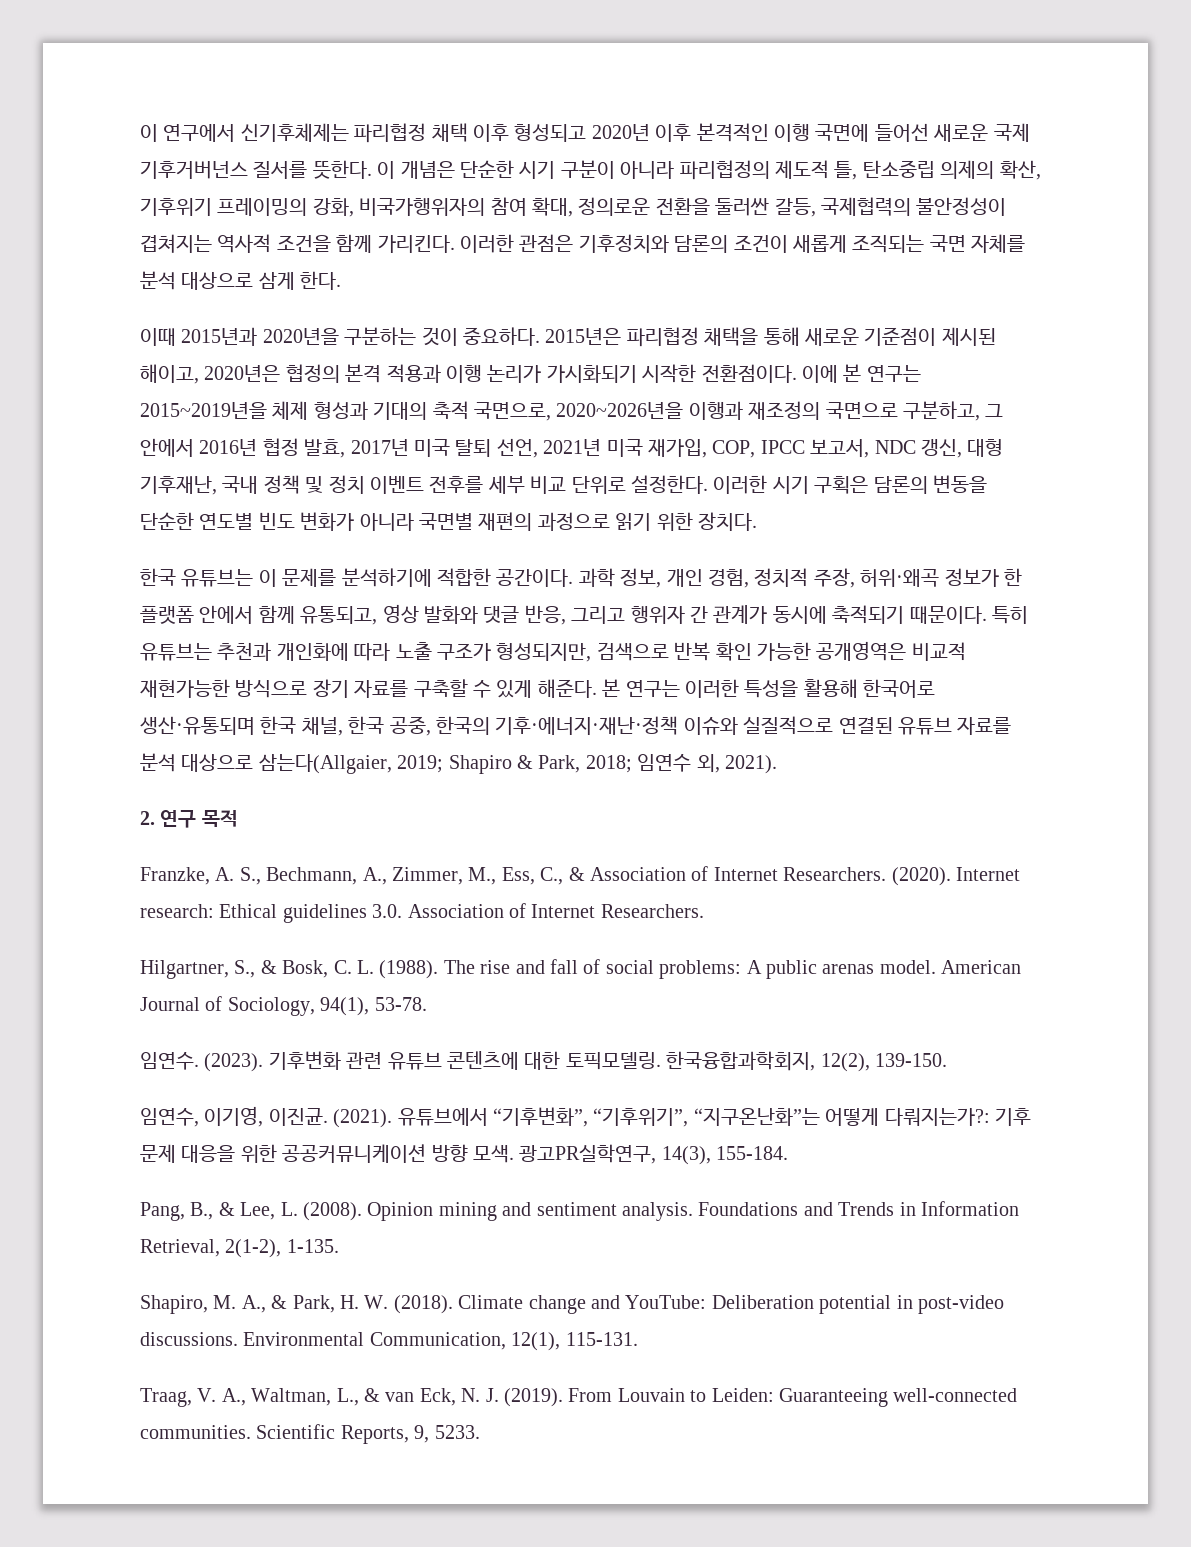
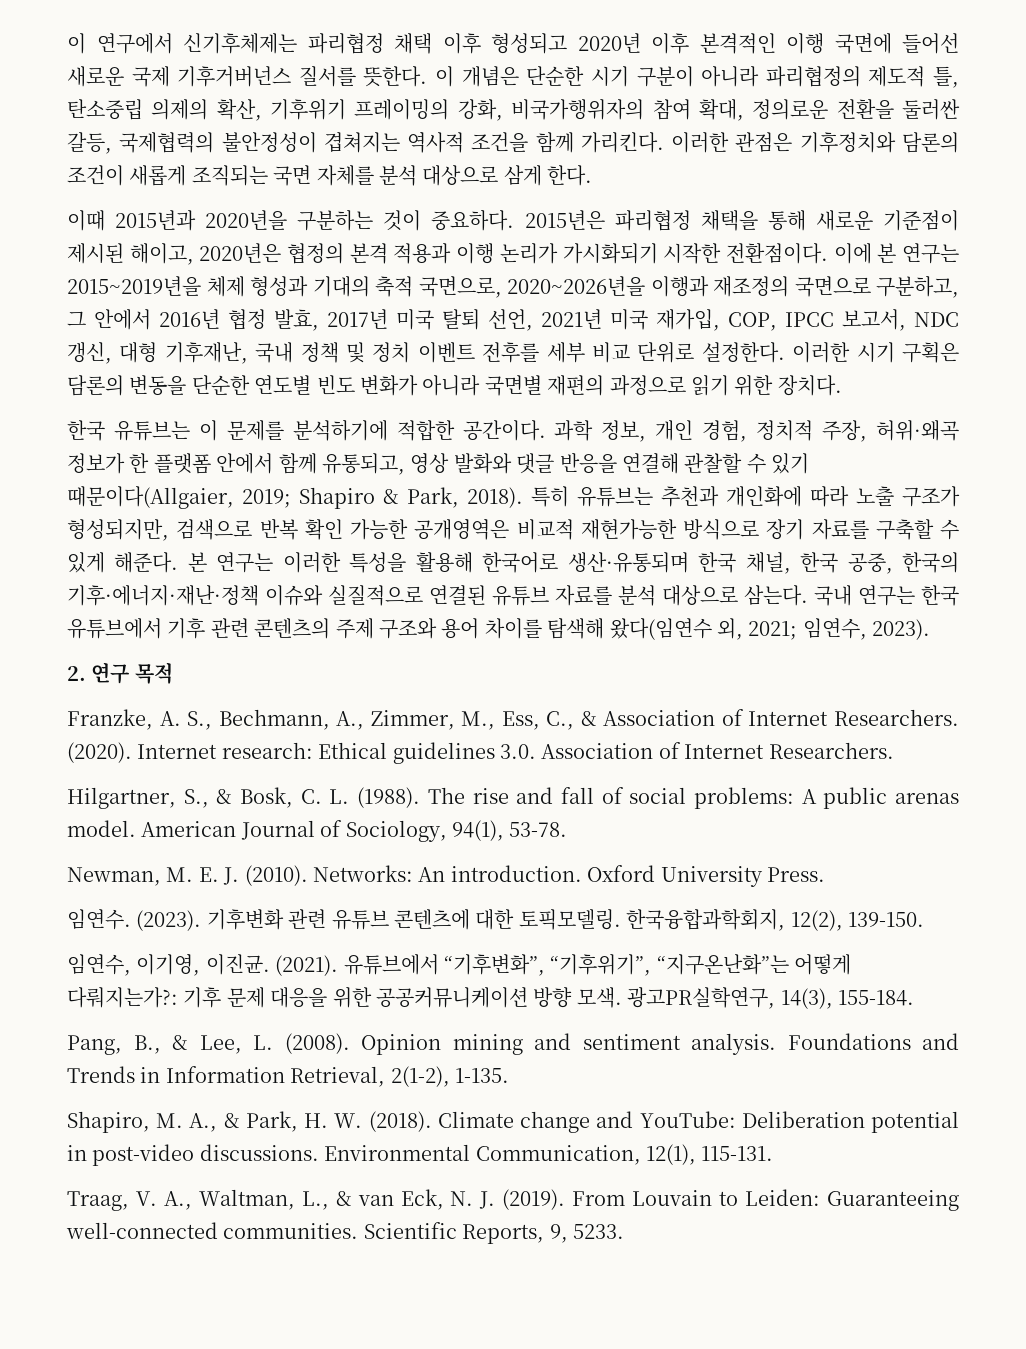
[524,605,987,625] 반응, 그리고 행위자 간 관계가 동시에 축적되기 때문이다. -> [559,453,810,474] [67,486,523,509] 반응을 연결해 관찰할 수 있기 때문이다(Allgaier, 2019; Shapiro & Park, 2018).
[258,754,777,774] 삼는다(Allgaier, 2019; Shapiro & Park, 2018; 임연수 외, 2021). -> [744,585,959,606] [67,618,931,640] 삼는다. 국내 연구는 한국 유튜브에서 기후 관련 콘텐츠의 주제 구조와 용어 차이를 탐색해 왔다(임연수 외, 2021; 임연수, 2023).
(427, 1004) none -> [67,865,825,887] // Newman, M. E. J. (2010). Networks: An introduction. Oxford University Press.

